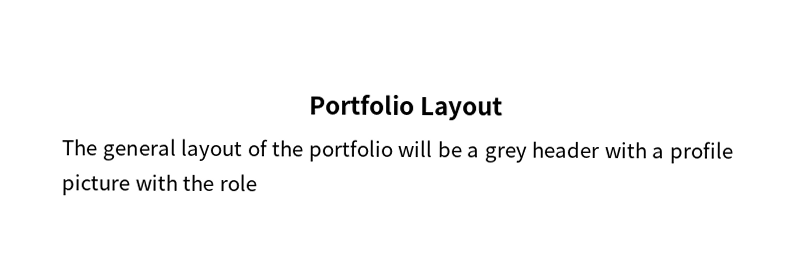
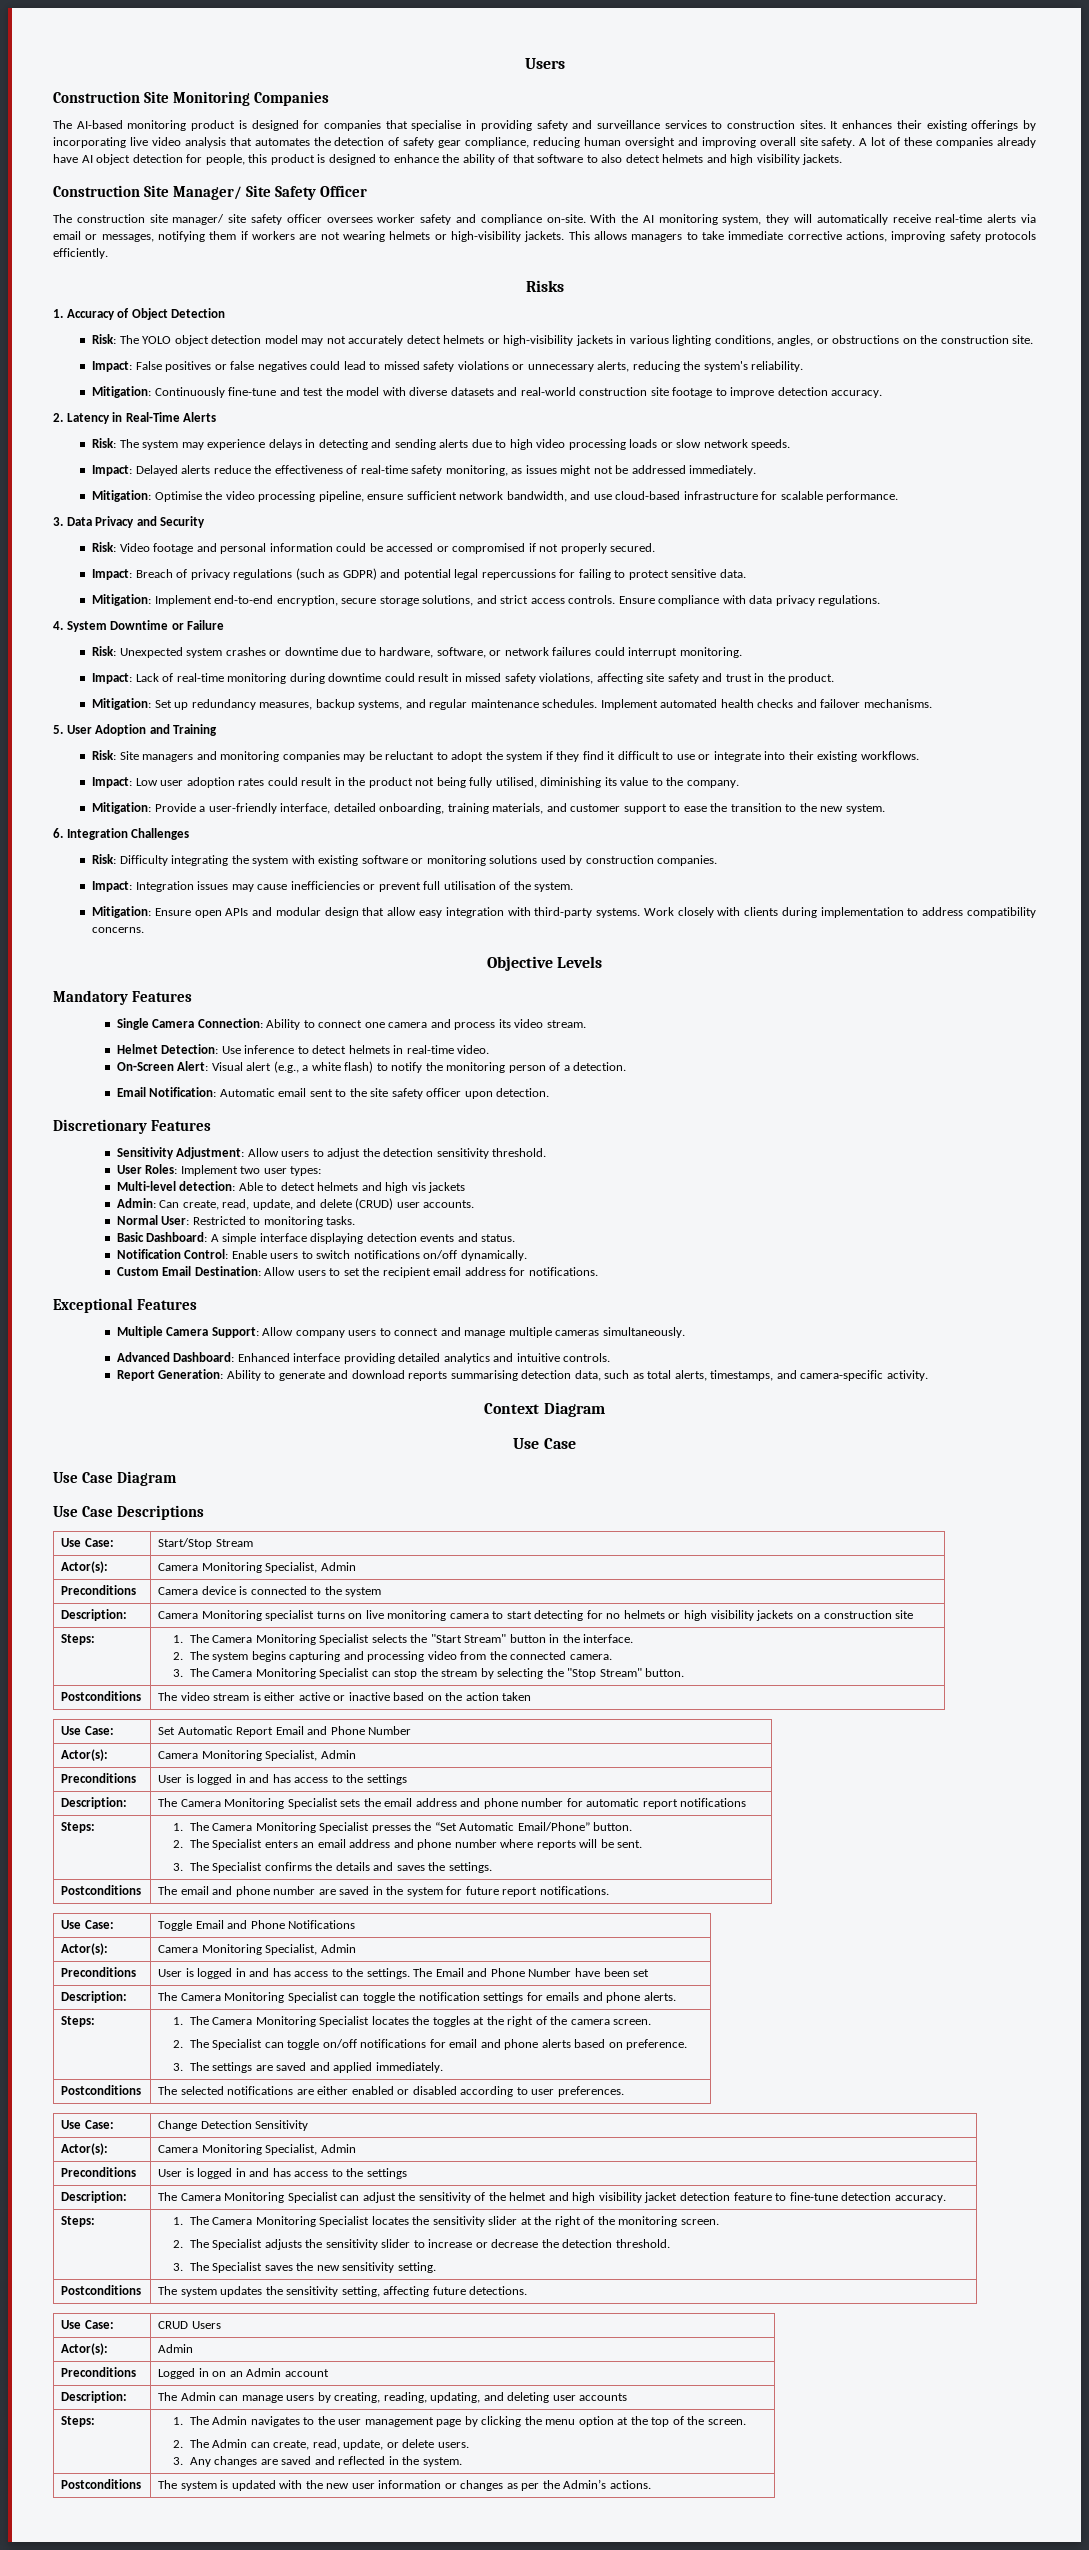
[308,94,504,121] [61,138,733,164] [61,174,257,196] Portfolio Layout // The general layout of the portfolio will be a grey header with a profile picture with the role -> [524,58,565,69] [53,91,329,106] [53,120,1037,131] [53,137,1036,148] [53,154,843,165] [53,185,367,200] [53,214,1036,225] [53,231,1037,242] [53,248,108,259] [525,280,564,292] [53,308,226,320] [91,334,1034,346] [91,361,804,372] [91,386,883,398] [53,412,217,424] [91,438,791,450] [91,465,757,476] [91,490,899,502] [53,516,206,528] [91,542,656,554] [91,568,746,580] [91,594,881,606] [53,620,225,632] [91,646,742,658] [91,673,835,684] [91,698,932,710] [53,724,218,736] [91,750,919,762] [91,777,739,788] [91,802,885,814] [53,828,190,840] [91,854,718,866] [91,881,574,892] [91,906,1036,918] [91,927,144,933] [486,956,603,971] [53,990,192,1005] [116,1018,586,1030] [116,1044,490,1054] [116,1061,627,1073] [116,1087,550,1099] [53,1119,211,1134] [116,1147,547,1159] [116,1164,322,1176] [116,1181,466,1193] [116,1198,475,1210] [116,1215,356,1227] [116,1232,516,1244] [116,1249,527,1261] [116,1266,598,1278] [53,1298,197,1313] [116,1326,685,1338] [116,1352,611,1364] [116,1369,928,1381] [484,1402,605,1417] [513,1438,576,1449] [53,1471,177,1486] [53,1505,204,1520] [61,1538,114,1547] [158,1538,253,1549] [61,1561,109,1573] [158,1562,356,1573] [61,1585,137,1595] [158,1586,382,1597] [61,1609,128,1621] [158,1610,914,1621] [61,1634,96,1645] [173,1634,634,1645] [173,1651,612,1662] [173,1668,685,1679] [61,1691,142,1701] [158,1692,532,1701] [61,1726,114,1735] [158,1726,412,1737] [61,1749,109,1761] [158,1750,356,1761] [61,1773,137,1783] [158,1774,407,1785] [61,1797,128,1809] [158,1798,747,1809] [61,1822,96,1833] [173,1822,633,1833] [173,1839,643,1850] [173,1862,492,1873] [61,1885,142,1895] [158,1886,609,1897] [61,1920,114,1929] [158,1920,356,1931] [61,1943,109,1955] [158,1944,356,1955] [61,1967,137,1977] [158,1968,650,1979] [61,1991,128,2003] [158,1992,676,2003] [61,2016,96,2027] [173,2016,652,2027] [173,2039,688,2050] [173,2062,443,2073] [61,2085,142,2095] [158,2086,624,2097] [61,2120,114,2129] [158,2120,309,2131] [61,2143,109,2155] [158,2144,356,2155] [61,2167,137,2177] [158,2168,407,2179] [61,2191,128,2203] [158,2192,946,2203] [61,2216,96,2227] [173,2216,719,2227] [173,2239,670,2250] [173,2262,436,2273] [61,2285,142,2295] [158,2286,528,2297] [61,2320,114,2329] [158,2321,221,2329] [61,2343,109,2355] [158,2344,194,2353] [61,2367,137,2377] [158,2368,329,2379] [61,2391,128,2403] [158,2392,628,2403] [61,2416,96,2427] [173,2416,746,2427] [173,2439,469,2450] [173,2456,462,2467] [61,2479,142,2489] [158,2479,651,2491] Users // Construction Site Monitoring Companies // The AI-based monitoring product is designed for companies that specialise in providing safety and surveillance services to construction sites. It enhances their existing offerings by incorporating live video analysis that automates the detection of safety gear compliance, reducing human oversight and improving overall site safety. A lot of these companies already have AI object detection for people, this product is designed to enhance the ability of that software to also detect helmets and high visibility jackets. // Construction Site Manager/ Site Safety Officer // The construction site manager/ site safety officer oversees worker safety and compliance on-site. With the AI monitoring system, they will automatically receive real-time alerts via email or messages, notifying them if workers are not wearing helmets or high-visibility jackets. This allows managers to take immediate corrective actions, improving safety protocols efficiently. // Risks // 1. Accuracy of Object Detection // Risk: The YOLO object detection model may not accurately detect helmets or high-visibility jackets in various lighting conditions, angles, or obstructions on the construction site. // Impact: False positives or false negatives could lead to missed safety violations or unnecessary alerts, reducing the system's reliability. // Mitigation: Continuously fine-tune and test the model with diverse datasets and real-world construction site footage to improve detection accuracy. // 2. Latency in Real-Time Alerts // Risk: The system may experience delays in detecting and sending alerts due to high video processing loads or slow network speeds. // Impact: Delayed alerts reduce the effectiveness of real-time safety monitoring, as issues might not be addressed immediately. // Mitigation: Optimise the video processing pipeline, ensure sufficient network bandwidth, and use cloud-based infrastructure for scalable performance. // 3. Data Privacy and Security // Risk: Video footage and personal information could be accessed or compromised if not properly secured. // Impact: Breach of privacy regulations (such as GDPR) and potential legal repercussions for failing to protect sensitive data. // Mitigation: Implement end-to-end encryption, secure storage solutions, and strict access controls. Ensure compliance with data privacy regulations. // 4. System Downtime or Failure // Risk: Unexpected system crashes or downtime due to hardware, software, or network failures could interrupt monitoring. // Impact: Lack of real-time monitoring during downtime could result in missed safety violations, affecting site safety and trust in the product. // Mitigation: Set up redundancy measures, backup systems, and regular maintenance schedules. Implement automated health checks and failover mechanisms. // 5. User Adoption and Training // Risk: Site managers and monitoring companies may be reluctant to adopt the system if they find it difficult to use or integrate into their existing workflows. // Impact: Low user adoption rates could result in the product not being fully utilised, diminishing its value to the company. // Mitigation: Provide a user-friendly interface, detailed onboarding, training materials, and customer support to ease the transition to the new system. // 6. Integration Challenges // Risk: Difficulty integrating the system with existing software or monitoring solutions used by construction companies. // Impact: Integration issues may cause inefficiencies or prevent full utilisation of the system. // Mitigation: Ensure open APIs and modular design that allow easy integration with third-party systems. Work closely with clients during implementation to address compatibility concerns. // Objective Levels // Mandatory Features // Single Camera Connection: Ability to connect one camera and process its video stream. // Helmet Detection: Use inference to detect helmets in real-time video. // On-Screen Alert: Visual alert (e.g., a white flash) to notify the monitoring person of a detection. // Email Notification: Automatic email sent to the site safety officer upon detection. // Discretionary Features // Sensitivity Adjustment: Allow users to adjust the detection sensitivity threshold. // User Roles: Implement two user types: // Multi-level detection: Able to detect helmets and high vis jackets // Admin: Can create, read, update, and delete (CRUD) user accounts. // Normal User: Restricted to monitoring tasks. // Basic Dashboard: A simple interface displaying detection events and status. // Notification Control: Enable users to switch notifications on/off dynamically. // Custom Email Destination: Allow users to set the recipient email address for notifications. // Exceptional Features // Multiple Camera Support: Allow company users to connect and manage multiple cameras simultaneously. // Advanced Dashboard: Enhanced interface providing detailed analytics and intuitive controls. // Report Generation: Ability to generate and download reports summarising detection data, such as total alerts, timestamps, and camera-specific activity. // Context Diagram // Use Case // Use Case Diagram // Use Case Descriptions // Use Case: | Start/Stop Stream // Actor(s): | Camera Monitoring Specialist, Admin // Preconditions | Camera device is connected to the system // Description: | Camera Monitoring specialist turns on live monitoring camera to start detecting for no helmets or high visibility jackets on a construction site // Steps: | 1. The Camera Monitoring Specialist selects the "Start Stream" button in the interface. // 2. The system begins capturing and processing video from the connected camera. // 3. The Camera Monitoring Specialist can stop the stream by selecting the "Stop Stream" button. // Postconditions | The video stream is either active or inactive based on the action taken // Use Case: | Set Automatic Report Email and Phone Number // Actor(s): | Camera Monitoring Specialist, Admin // Preconditions | User is logged in and has access to the settings // Description: | The Camera Monitoring Specialist sets the email address and phone number for automatic report notifications // Steps: | 1. The Camera Monitoring Specialist presses the “Set Automatic Email/Phone” button. // 2. The Specialist enters an email address and phone number where reports will be sent. // 3. The Specialist confirms the details and saves the settings. // Postconditions | The email and phone number are saved in the system for future report notifications. // Use Case: | Toggle Email and Phone Notifications // Actor(s): | Camera Monitoring Specialist, Admin // Preconditions | User is logged in and has access to the settings. The Email and Phone Number have been set // Description: | The Camera Monitoring Specialist can toggle the notification settings for emails and phone alerts. // Steps: | 1. The Camera Monitoring Specialist locates the toggles at the right of the camera screen. // 2. The Specialist can toggle on/off notifications for email and phone alerts based on preference. // 3. The settings are saved and applied immediately. // Postconditions | The selected notifications are either enabled or disabled according to user preferences. // Use Case: | Change Detection Sensitivity // Actor(s): | Camera Monitoring Specialist, Admin // Preconditions | User is logged in and has access to the settings // Description: | The Camera Monitoring Specialist can adjust the sensitivity of the helmet and high visibility jacket detection feature to fine-tune detection accuracy. // Steps: | 1. The Camera Monitoring Specialist locates the sensitivity slider at the right of the monitoring screen. // 2. The Specialist adjusts the sensitivity slider to increase or decrease the detection threshold. // 3. The Specialist saves the new sensitivity setting. // Postconditions | The system updates the sensitivity setting, affecting future detections. // Use Case: | CRUD Users // Actor(s): | Admin // Preconditions | Logged in on an Admin account // Description: | The Admin can manage users by creating, reading, updating, and deleting user accounts // Steps: | 1. The Admin navigates to the user management page by clicking the menu option at the top of the screen. // 2. The Admin can create, read, update, or delete users. // 3. Any changes are saved and reflected in the system. // Postconditions | The system is updated with the new user information or changes as per the Admin’s actions.

